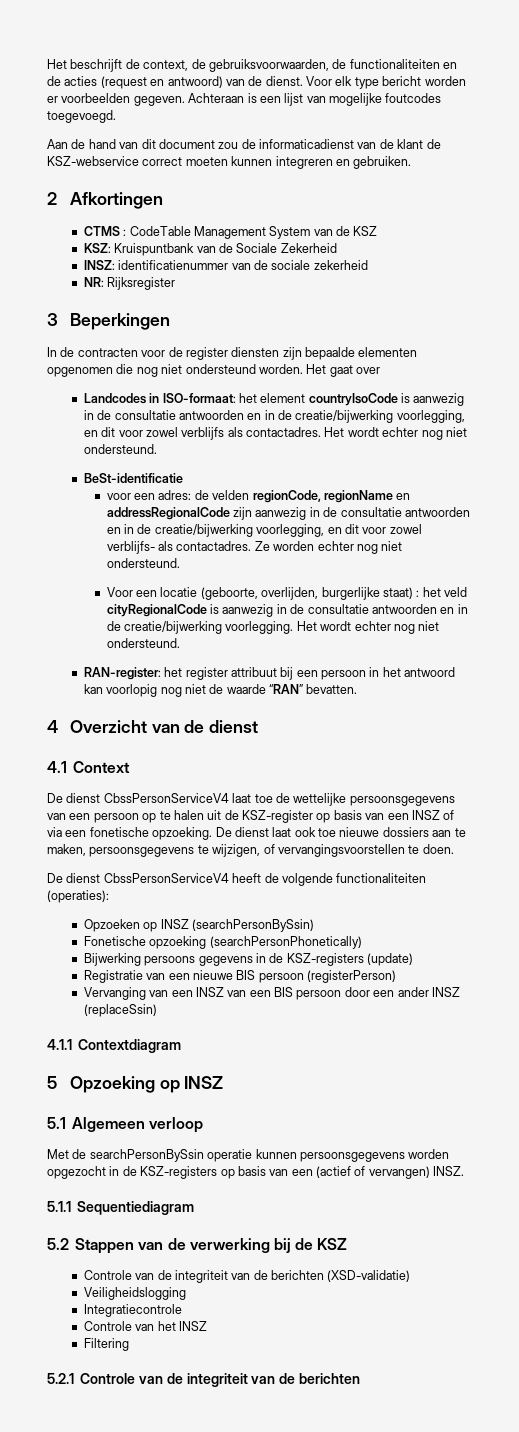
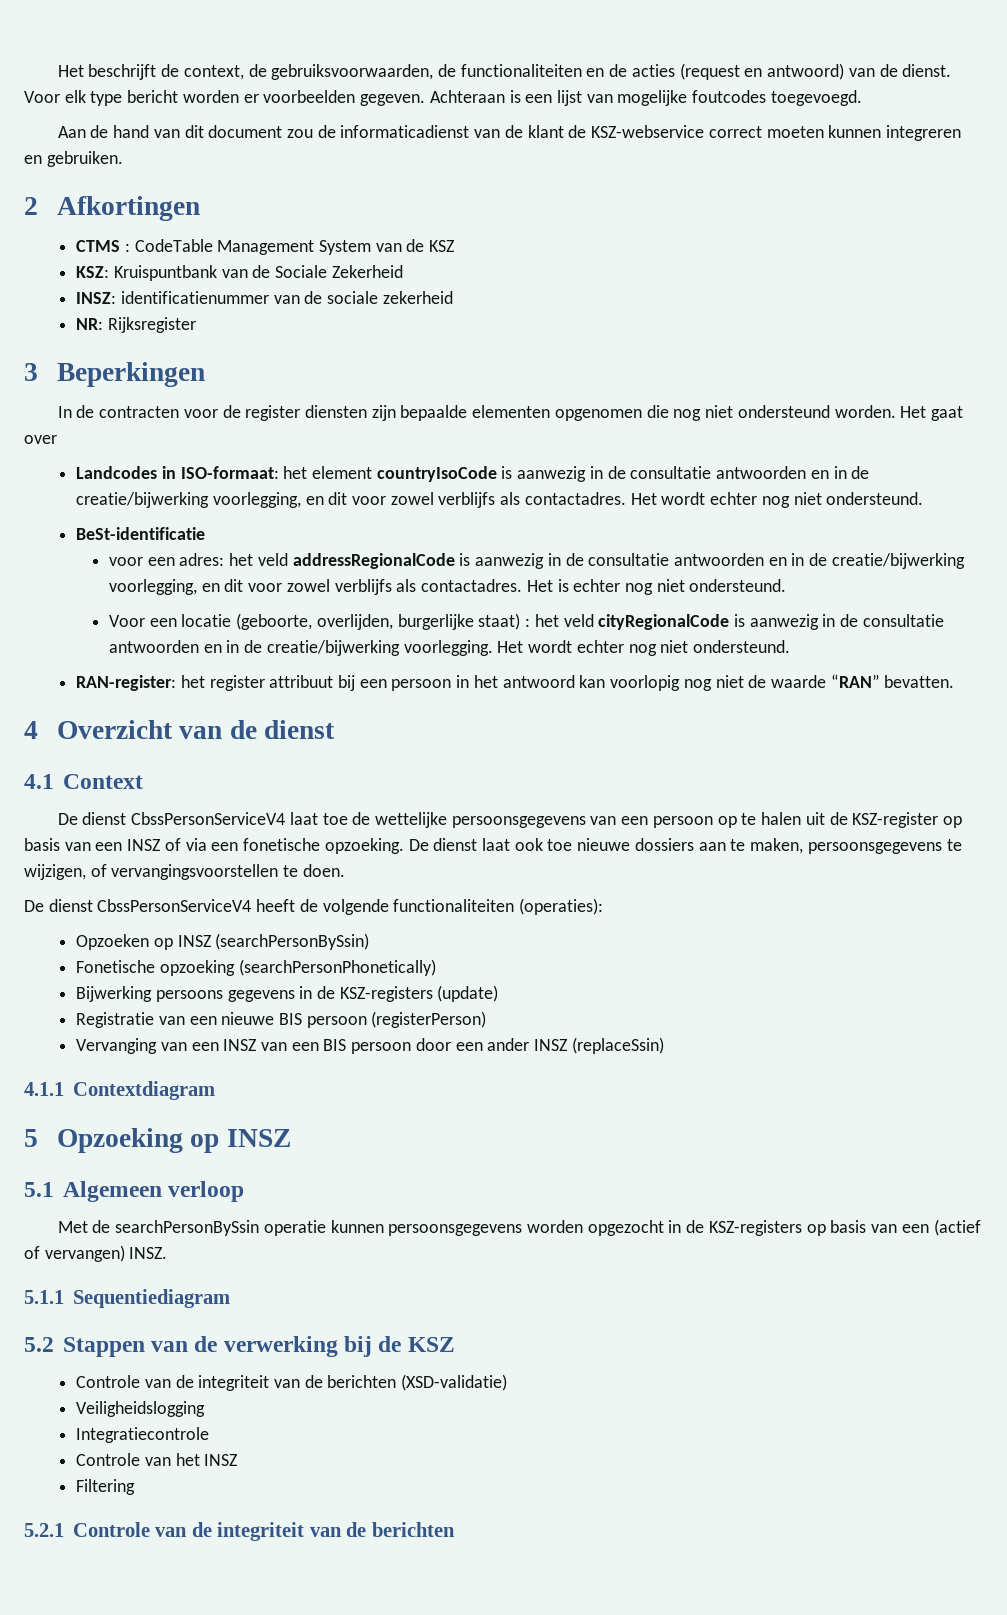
[194,490,411,503] [106,507,253,520] de velden regionCode, regionName en addressRegionalCode zijn -> [229,553,471,569] het veld addressRegionalCode is
[106,541,315,554] verblijfs- als contactadres. Ze worden -> [334,579,569,595] verblijfs als contactadres. Het is

